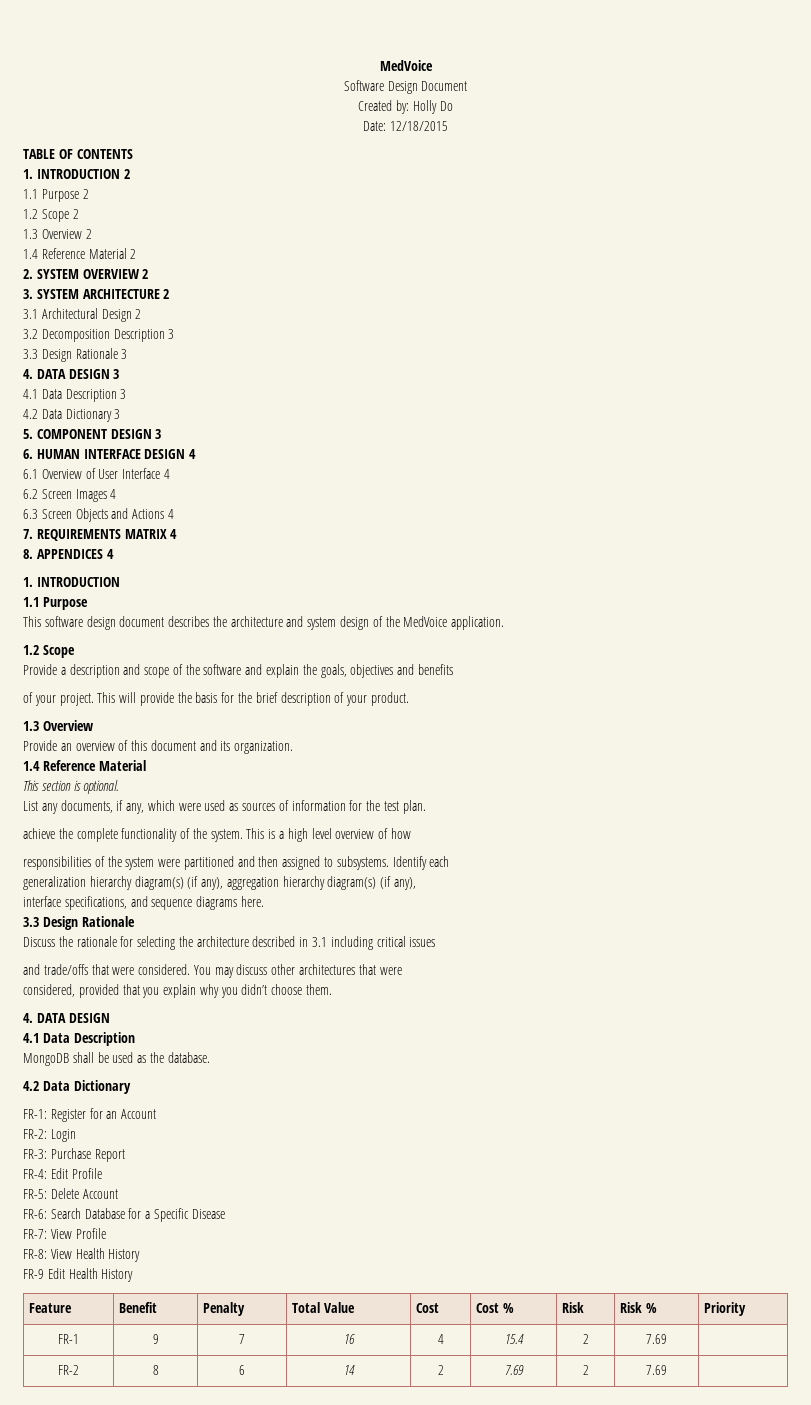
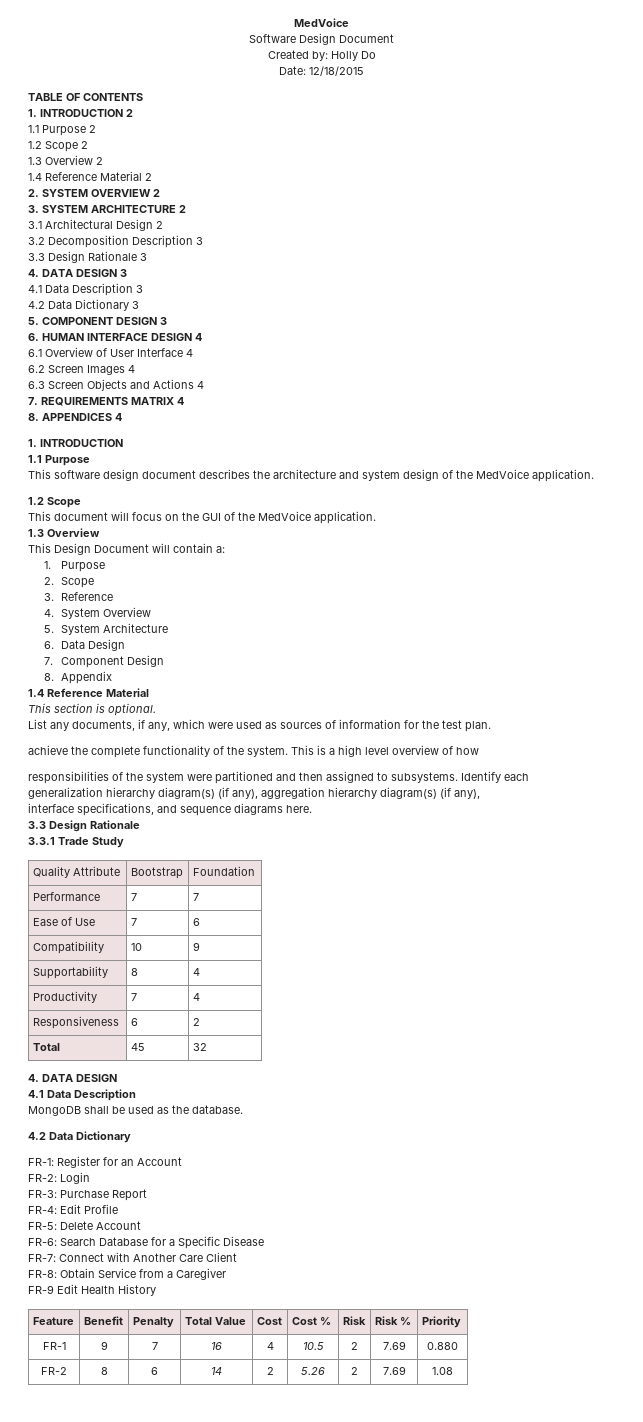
[23,664,453,678] [23,692,409,706] [23,720,93,731] [23,740,294,754] Provide a description and scope of the software and explain the goals, objectives and benefits // of your project. This will provide the basis for the brief description of your product. // 1.3 Overview // Provide an overview of this document and its organization. -> [28,511,376,524] [28,528,100,537] [28,543,225,555] [44,561,105,572] [44,577,94,588] [44,592,113,601] [44,607,151,619] [44,623,168,635] [44,639,125,651] [44,655,164,668] [44,671,112,684] This document will focus on the GUI of the MedVoice application. // 1.3 Overview // This Design Document will contain a: // 1. Purpose // 2. Scope // 3. Reference // 4. System Overview // 5. System Architecture // 6. Data Design // 7. Component Design // 8. Appendix
[23,936,436,950] [23,964,402,978] [23,984,333,998] Discuss the rationale for selecting the architecture described in 3.1 including critical issues // and trade/offs that were considered. You may discuss other architectures that were // considered, provided that you explain why you didn’t choose them. -> [28,837,124,848] [32,866,120,878] [130,867,183,879] [192,866,255,876] [32,892,100,901] [130,893,137,901] [192,893,199,901] [32,917,95,926] [130,918,137,926] [192,918,200,926] [32,941,104,954] [130,943,142,951] [192,942,200,951] [32,966,108,979] [130,968,138,976] [192,968,200,976] [32,991,97,1003] [130,993,137,1001] [192,993,200,1001] [32,1016,119,1029] [130,1018,138,1026] [192,1018,200,1026] [32,1043,60,1051] [130,1043,145,1051] [192,1043,207,1051] 3.3.1 Trade Study // Quality Attribute | Bootstrap | Foundation // Performance | 7 | 7 // Ease of Use | 7 | 6 // Compatibility | 10 | 9 // Supportability | 8 | 4 // Productivity | 7 | 4 // Responsiveness | 6 | 2 // Total | 45 | 32
[50,1228,106,1239] [23,1248,141,1262] View Profile // FR-8: View Health History -> [59,1252,237,1262] [28,1268,226,1280] Connect with Another Care Client // FR-8: Obtain Service from a Caregiver
[504,1334,524,1344] [582,1334,589,1344] [646,1334,667,1344] 15.4 | 2 | 7.69 | -> [302,1342,324,1350] [351,1342,358,1350] [382,1341,406,1350] [427,1342,458,1350] 10.5 | 2 | 7.69 | 0.880
[504,1365,524,1375] [582,1365,589,1375] [646,1365,667,1375] 7.69 | 2 | 7.69 | -> [301,1367,325,1375] [351,1367,358,1375] [382,1366,406,1375] [432,1367,453,1375] 5.26 | 2 | 7.69 | 1.08

